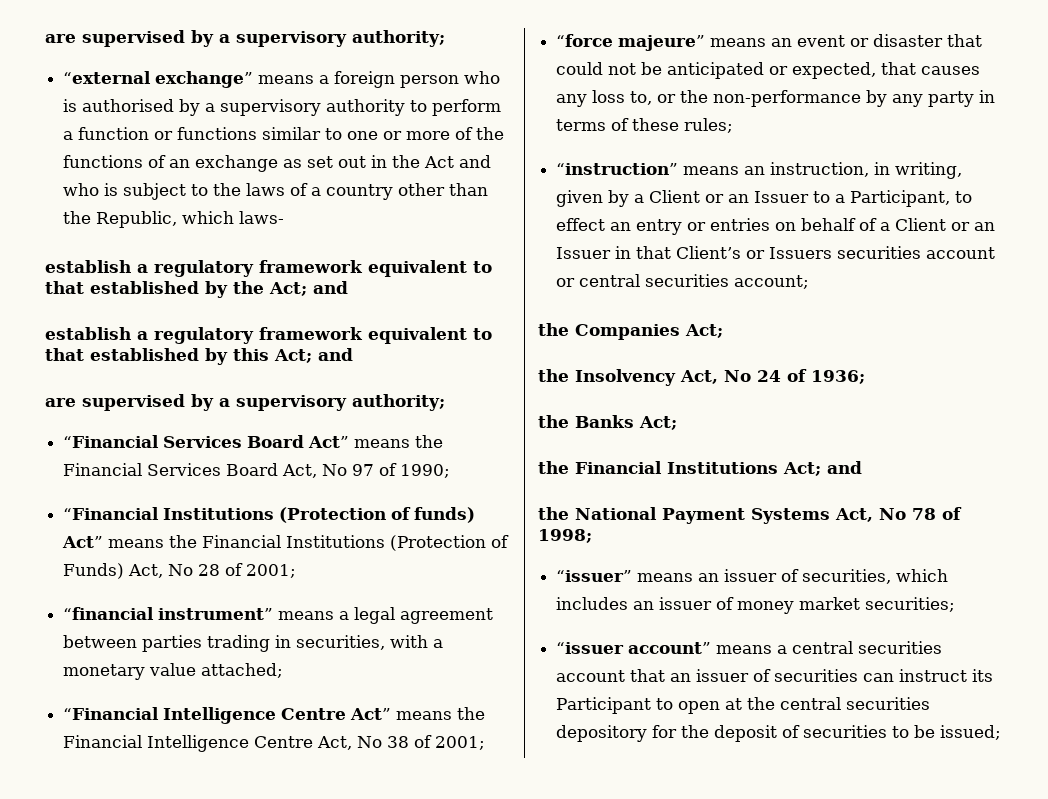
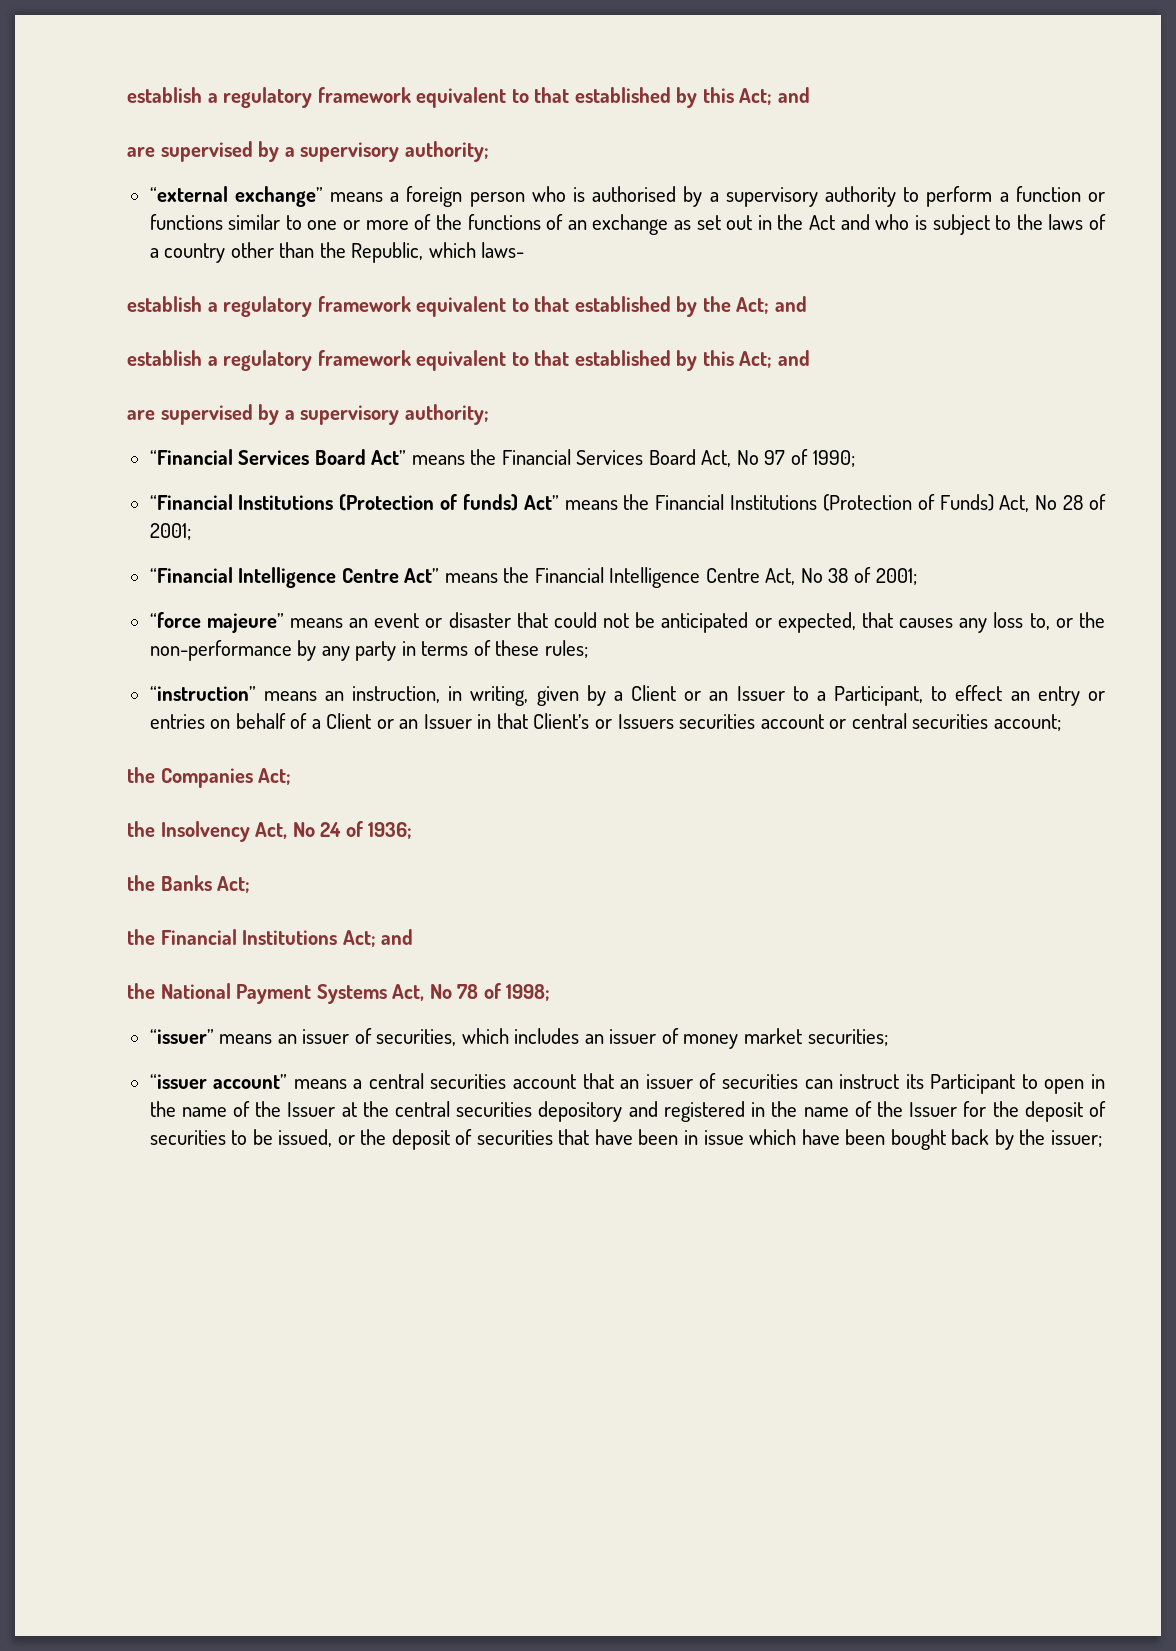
(45, 38) none -> [127,87,810,108] establish a regulatory framework equivalent to that established by this Act; and //
[63,607,494,624] [63,635,444,652] [63,663,284,680] // “financial instrument” means a legal agreement between parties trading in securities, with a monetary value attached; -> (191, 531) none
(721, 707) none -> [1090,1074,1105,1089] [149,1101,336,1117] in the name of the Issuer
(648, 733) none -> [628,1101,958,1122] and registered in the name of the Issuer
[940,725,1002,740] issued; -> [278,1129,1102,1150] issued, or the deposit of securities that have been in issue which have been bought back by the issuer;

